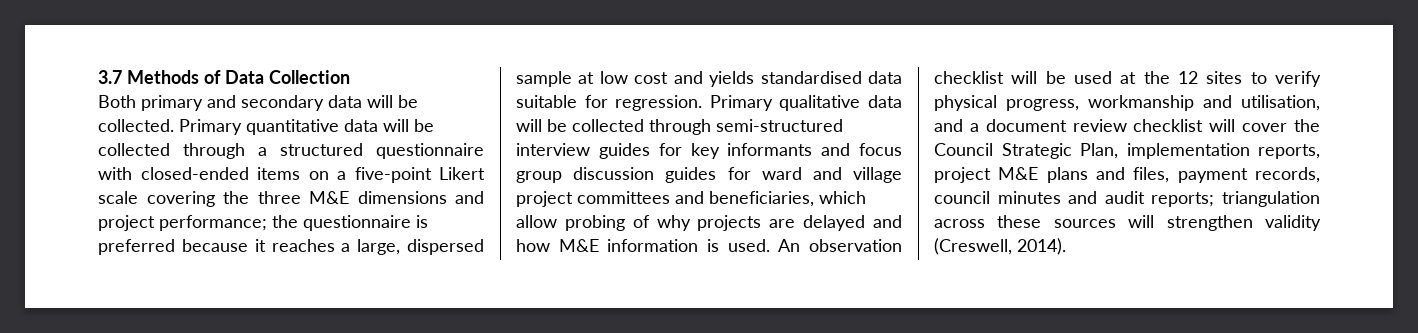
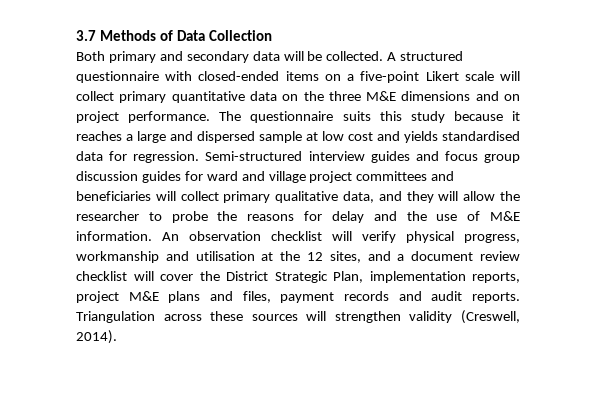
[179,119,434,135] [98,143,267,159] Primary quantitative data will be collected through a -> [387,52,397,61] A
[146,191,215,207] covering -> [500,71,520,81] [76,91,299,103] will collect primary quantitative data on
[98,215,428,231] [98,239,175,255] project performance; the questionnaire is preferred -> [504,94,521,101] [76,111,445,123] on project performance. The questionnaire suits this study
[357,239,401,255] large, -> [137,131,193,143] large and
[516,95,577,108] suitable -> (103, 156) none
[709,95,902,111] [516,119,843,135] [516,143,813,159] Primary qualitative data will be collected through semi-structured interview guides for key informants -> [205,151,410,163] Semi-structured interview guides
[709,191,866,207] [516,215,902,231] [516,239,902,252] [934,71,1267,84] beneficiaries, which allow probing of why projects are delayed and how M&E information is used. An observation checklist will be used at the 12 sites to -> [76,191,521,203] [76,211,520,223] [76,231,352,241] beneficiaries will collect primary qualitative data, and they will allow the researcher to probe the reasons for delay and the use of M&E information. An observation checklist will
[1241,95,1320,111] utilisation, -> [195,251,361,263] utilisation at the 12 sites,
[934,143,993,156] Council -> [226,271,268,281] District
[1255,167,1320,183] [934,191,1320,207] records, council minutes and audit reports; triangulation -> [343,291,520,303] [76,311,155,323] records and audit reports. Triangulation

